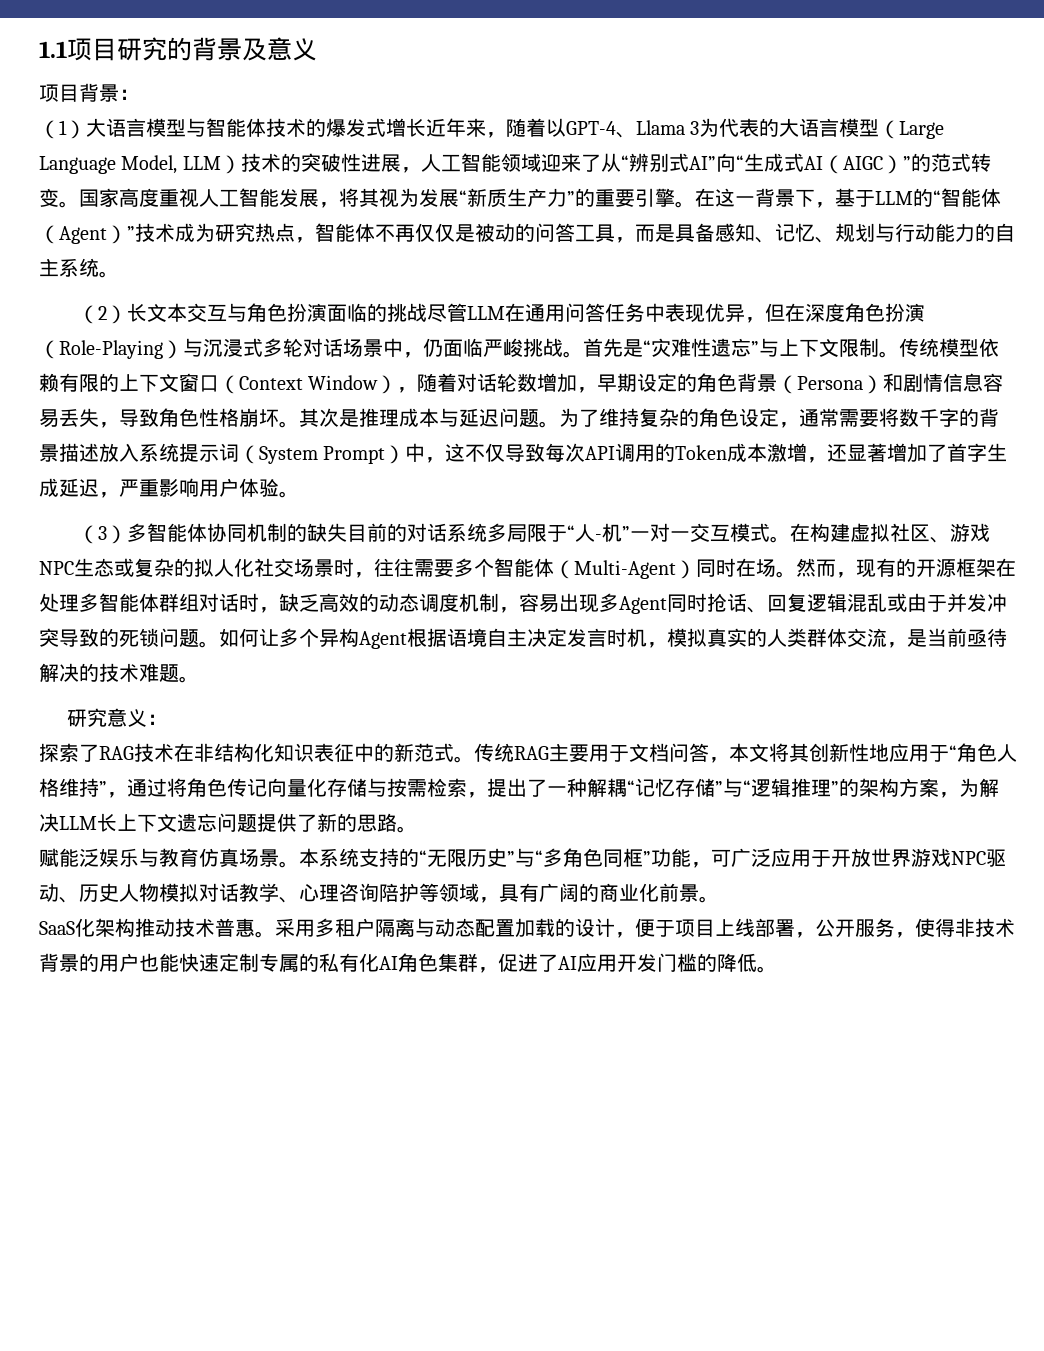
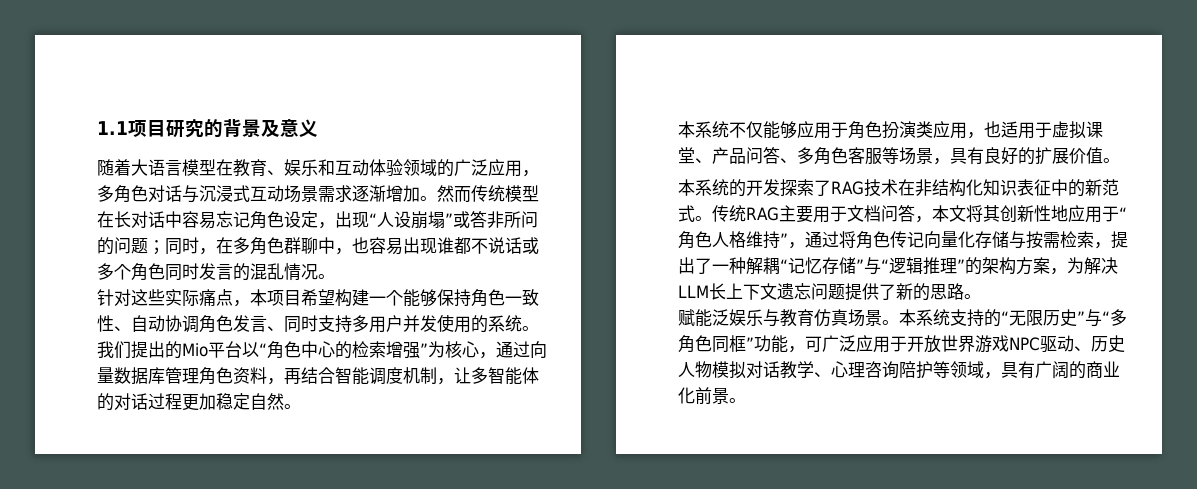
[39,83,139,102] [39,118,945,139] [39,153,991,174] [39,188,1001,208] [39,223,1015,244] [39,258,119,278] [77,303,925,324] [39,338,999,359] [39,373,1004,394] [39,408,999,428] [39,443,1008,464] [39,478,299,498] [77,523,990,544] [39,558,1016,579] [39,593,1007,614] [39,628,1007,649] [39,663,199,683] [66,708,167,727] 项目背景： // （1）大语言模型与智能体技术的爆发式增长近年来，随着以GPT-4、Llama 3为代表的大语言模型（Large Language Model, LLM）技术的突破性进展，人工智能领域迎来了从“辨别式AI”向“生成式AI（AIGC）”的范式转变。国家高度重视人工智能发展，将其视为发展“新质生产力”的重要引擎。在这一背景下，基于LLM的“智能体（Agent）”技术成为研究热点，智能体不再仅仅是被动的问答工具，而是具备感知、记忆、规划与行动能力的自主系统。 // （2）长文本交互与角色扮演面临的挑战尽管LLM在通用问答任务中表现优异，但在深度角色扮演（Role-Playing）与沉浸式多轮对话场景中，仍面临严峻挑战。首先是“灾难性遗忘”与上下文限制。传统模型依赖有限的上下文窗口（Context Window），随着对话轮数增加，早期设定的角色背景（Persona）和剧情信息容易丢失，导致角色性格崩坏。其次是推理成本与延迟问题。为了维持复杂的角色设定，通常需要将数千字的背景描述放入系统提示词（System Prompt）中，这不仅导致每次API调用的Token成本激增，还显著增加了首字生成延迟，严重影响用户体验。 // （3）多智能体协同机制的缺失目前的对话系统多局限于“人-机”一对一交互模式。在构建虚拟社区、游戏NPC生态或复杂的拟人化社交场景时，往往需要多个智能体（Multi-Agent）同时在场。然而，现有的开源框架在处理多智能体群组对话时，缺乏高效的动态调度机制，容易出现多Agent同时抢话、回复逻辑混乱或由于并发冲突导致的死锁问题。如何让多个异构Agent根据语境自主决定发言时机，模拟真实的人类群体交流，是当前亟待解决的技术难题。 // 研究意义： // -> [97,159,539,177] [97,185,539,203] [97,210,538,229] [97,237,539,255] [97,263,335,281] [97,289,539,307] [97,314,539,333] [97,341,547,359] [97,367,539,385] [97,393,301,411] [678,121,1103,139] [678,146,1120,165] [678,179,780,197] 随着大语言模型在教育、娱乐和互动体验领域的广泛应用，多角色对话与沉浸式互动场景需求逐渐增加。然而传统模型在长对话中容易忘记角色设定，出现“人设崩塌”或答非所问的问题；同时，在多角色群聊中，也容易出现谁都不说话或多个角色同时发言的混乱情况。 // 针对这些实际痛点，本项目希望构建一个能够保持角色一致性、自动协调角色发言、同时支持多用户并发使用的系统。我们提出的Mio平台以“角色中心的检索增强”为核心，通过向量数据库管理角色资料，再结合智能调度机制，让多智能体的对话过程更加稳定自然。 // 本系统不仅能够应用于角色扮演类应用，也适用于虚拟课堂、产品问答、多角色客服等场景，具有良好的扩展价值。 // 本系统的开发
[39,918,1015,938] [39,953,777,973] // SaaS化架构推动技术普惠。采用多租户隔离与动态配置加载的设计，便于项目上线部署，公开服务，使得非技术背景的用户也能快速定制专属的私有化AI角色集群，促进了AI应用开发门槛的降低。 -> (746, 400) none

